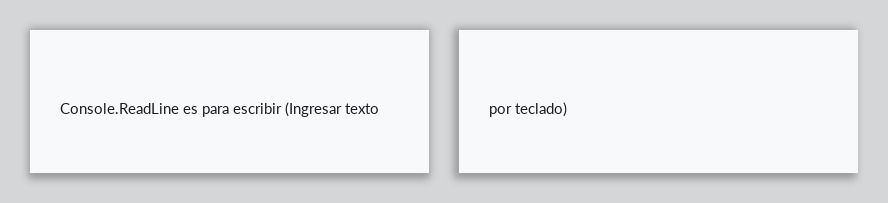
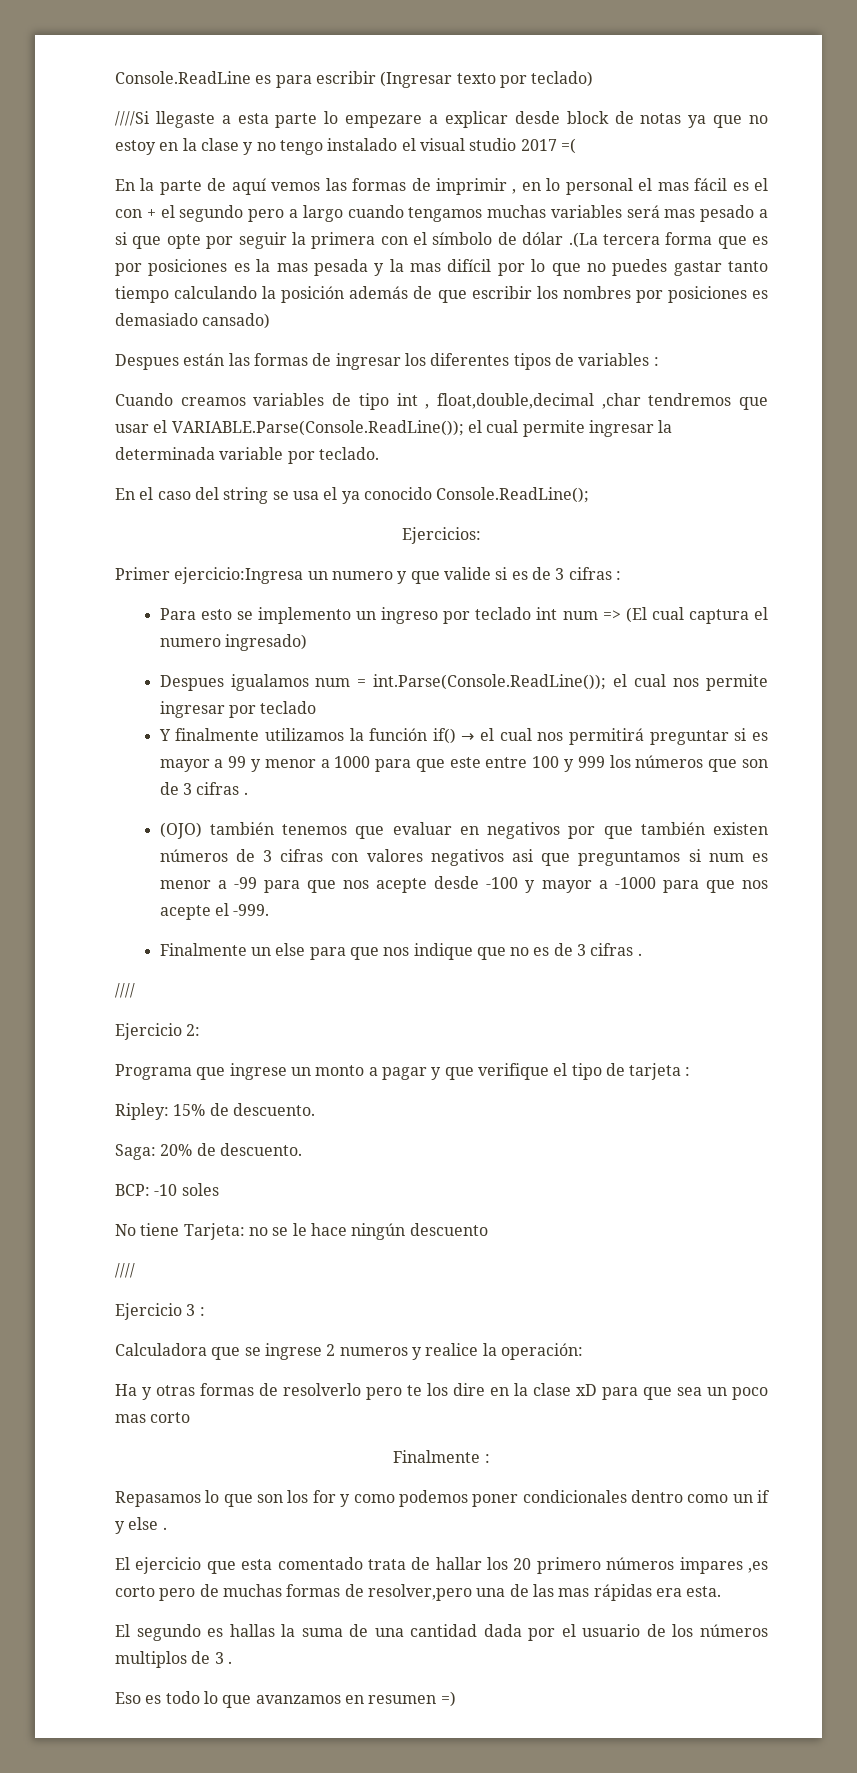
(567, 109) none -> [115,111,769,128] [115,138,576,155] [115,178,769,195] [115,205,769,222] [115,232,768,249] [115,259,768,276] [115,286,769,303] [115,313,271,329] [115,353,659,370] [115,393,769,410] [115,420,673,437] [115,447,379,464] [115,487,590,504] [402,527,481,544] [115,567,621,584] [159,607,769,624] [159,634,307,651] [159,674,768,691] [159,701,317,718] [158,728,768,745] [159,755,769,772] [159,782,248,795] [159,822,768,839] [159,849,768,866] [159,876,768,893] [159,903,270,920] [159,943,642,960] [115,983,135,998] [115,1023,201,1040] [115,1063,691,1080] [115,1103,315,1120] [115,1143,302,1160] [115,1183,219,1196] [115,1223,488,1240] [115,1263,135,1278] [115,1303,205,1320] [115,1343,583,1360] [115,1383,768,1400] [115,1412,191,1423] [393,1450,490,1463] [115,1490,770,1507] [115,1517,167,1534] [115,1557,768,1574] [115,1584,722,1601] [115,1624,768,1641] [115,1651,232,1668] [115,1691,456,1708] // ////Si llegaste a esta parte lo empezare a explicar desde block de notas ya que no estoy en la clase y no tengo instalado el visual studio 2017 =( // En la parte de aquí vemos las formas de imprimir , en lo personal el mas fácil es el con + el segundo pero a largo cuando tengamos muchas variables será mas pesado a si que opte por seguir la primera con el símbolo de dólar .(La tercera forma que es por posiciones es la mas pesada y la mas difícil por lo que no puedes gastar tanto tiempo calculando la posición además de que escribir los nombres por posiciones es demasiado cansado) // Despues están las formas de ingresar los diferentes tipos de variables : // Cuando creamos variables de tipo int , float,double,decimal ,char tendremos que usar el VARIABLE.Parse(Console.ReadLine()); el cual permite ingresar la determinada variable por teclado. // En el caso del string se usa el ya conocido Console.ReadLine(); // Ejercicios: // Primer ejercicio:Ingresa un numero y que valide si es de 3 cifras : // Para esto se implemento un ingreso por teclado int num => (El cual captura el numero ingresado) // Despues igualamos num = int.Parse(Console.ReadLine()); el cual nos permite ingresar por teclado // Y finalmente utilizamos la función if() → el cual nos permitirá preguntar si es mayor a 99 y menor a 1000 para que este entre 100 y 999 los números que son de 3 cifras . // (OJO) también tenemos que evaluar en negativos por que también existen números de 3 cifras con valores negativos asi que preguntamos si num es menor a -99 para que nos acepte desde -100 y mayor a -1000 para que nos acepte el -999. // Finalmente un else para que nos indique que no es de 3 cifras . // //// // Ejercicio 2: // Programa que ingrese un monto a pagar y que verifique el tipo de tarjeta : // Ripley: 15% de descuento. // Saga: 20% de descuento. // BCP: -10 soles // No tiene Tarjeta: no se le hace ningún descuento // //// // Ejercicio 3 : // Calculadora que se ingrese 2 numeros y realice la operación: // Ha y otras formas de resolverlo pero te los dire en la clase xD para que sea un poco mas corto // Finalmente : // Repasamos lo que son los for y como podemos poner condicionales dentro como un if y else . // El ejercicio que esta comentado trata de hallar los 20 primero números impares ,es corto pero de muchas formas de resolver,pero una de las mas rápidas era esta. // El segundo es hallas la suma de una cantidad dada por el usuario de los números multiplos de 3 . // Eso es todo lo que avanzamos en resumen =)

